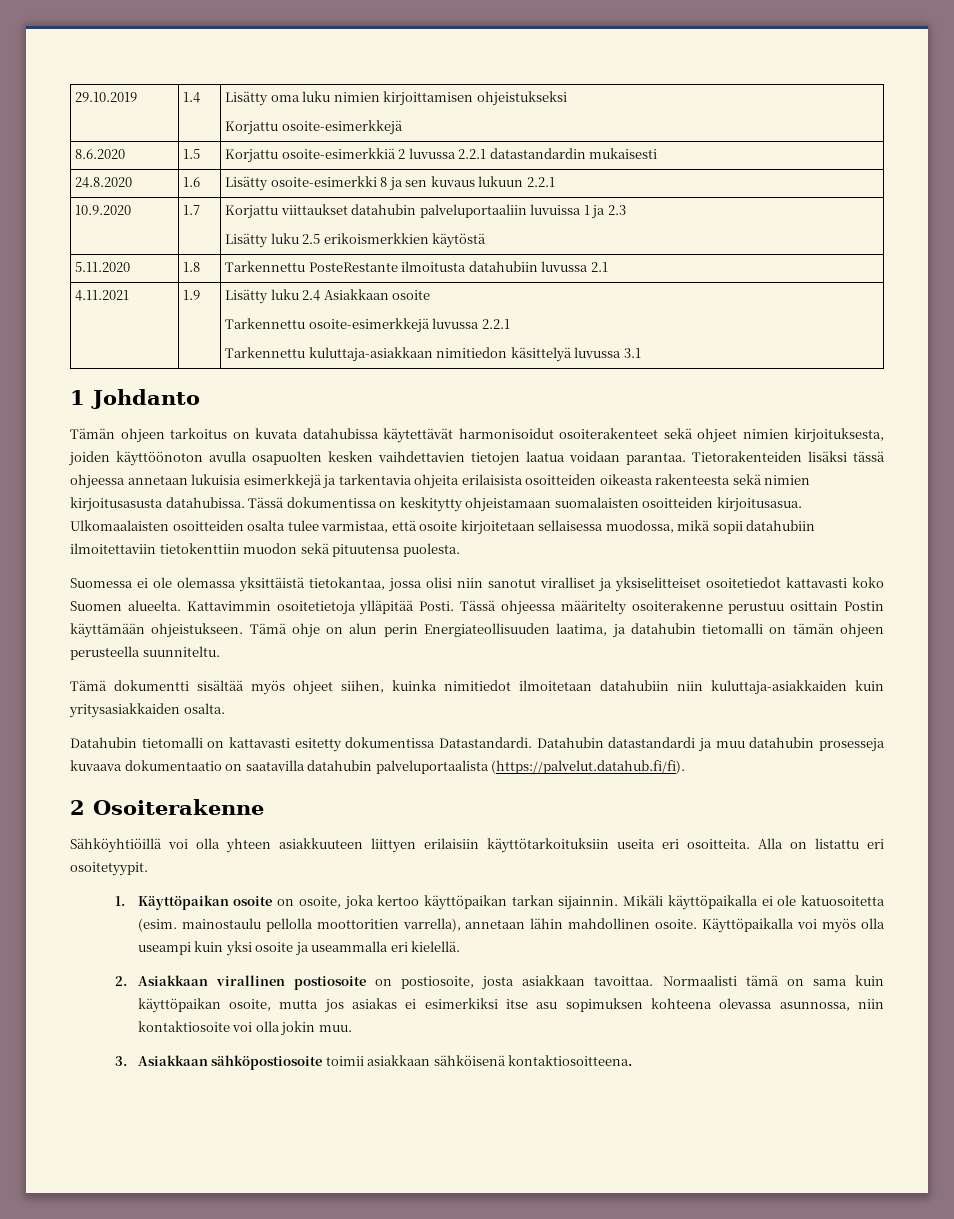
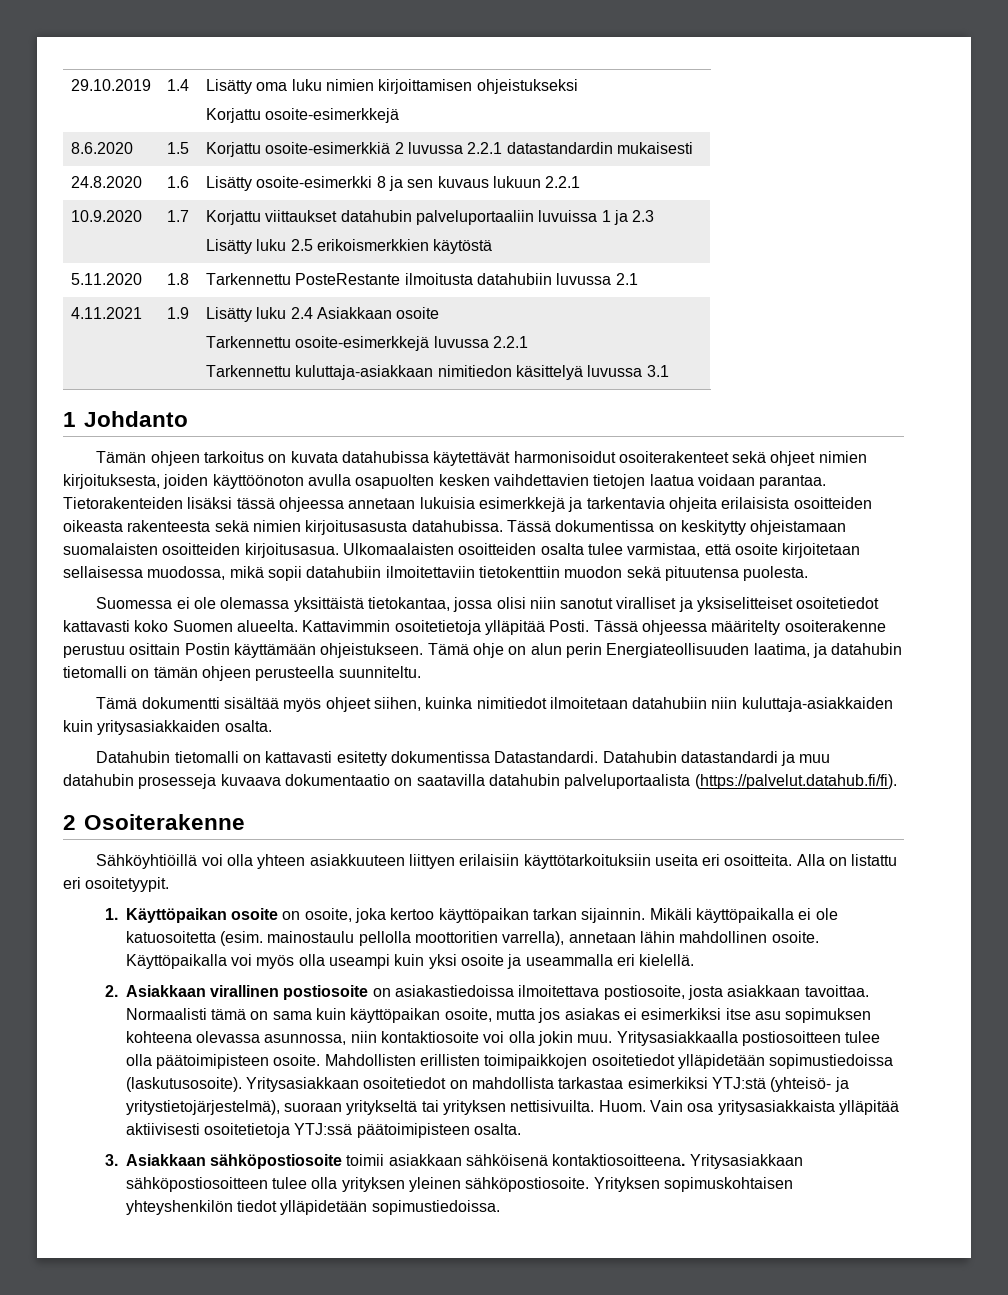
(393, 982) none -> [395,985,600,997] asiakastiedoissa ilmoitettava
(352, 1028) none -> [616,1031,881,1046] [125,1054,894,1069] [125,1077,849,1092] [125,1100,899,1115] [125,1123,522,1138] Yritysasiakkaalla postiosoitteen tulee olla päätoimipisteen osoite. Mahdollisten erillisten toimipaikkojen osoitetiedot ylläpidetään sopimustiedoissa (laskutusosoite). Yritysasiakkaan osoitetiedot on mahdollista tarkastaa esimerkiksi YTJ:stä (yhteisö- ja yritystietojärjestelmä), suoraan yritykseltä tai yrityksen nettisivuilta. Huom. Vain osa yritysasiakkaista ylläpitää aktiivisesti osoitetietoja YTJ:ssä päätoimipisteen osalta.
(633, 1060) none -> [689,1154,803,1169] [125,1177,794,1192] [125,1200,500,1215] Yritysasiakkaan sähköpostiosoitteen tulee olla yrityksen yleinen sähköpostiosoite. Yrityksen sopimuskohtaisen yhteyshenkilön tiedot ylläpidetään sopimustiedoissa.

